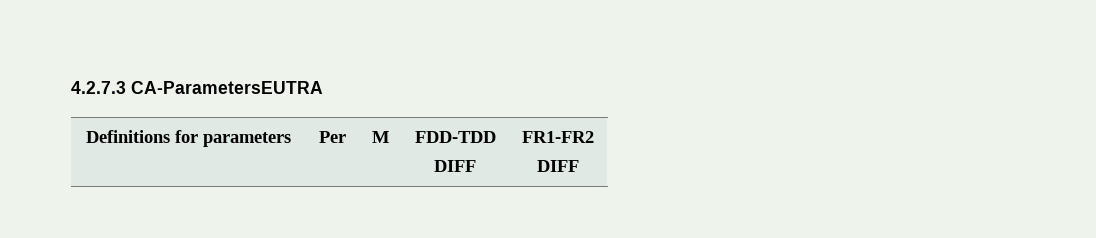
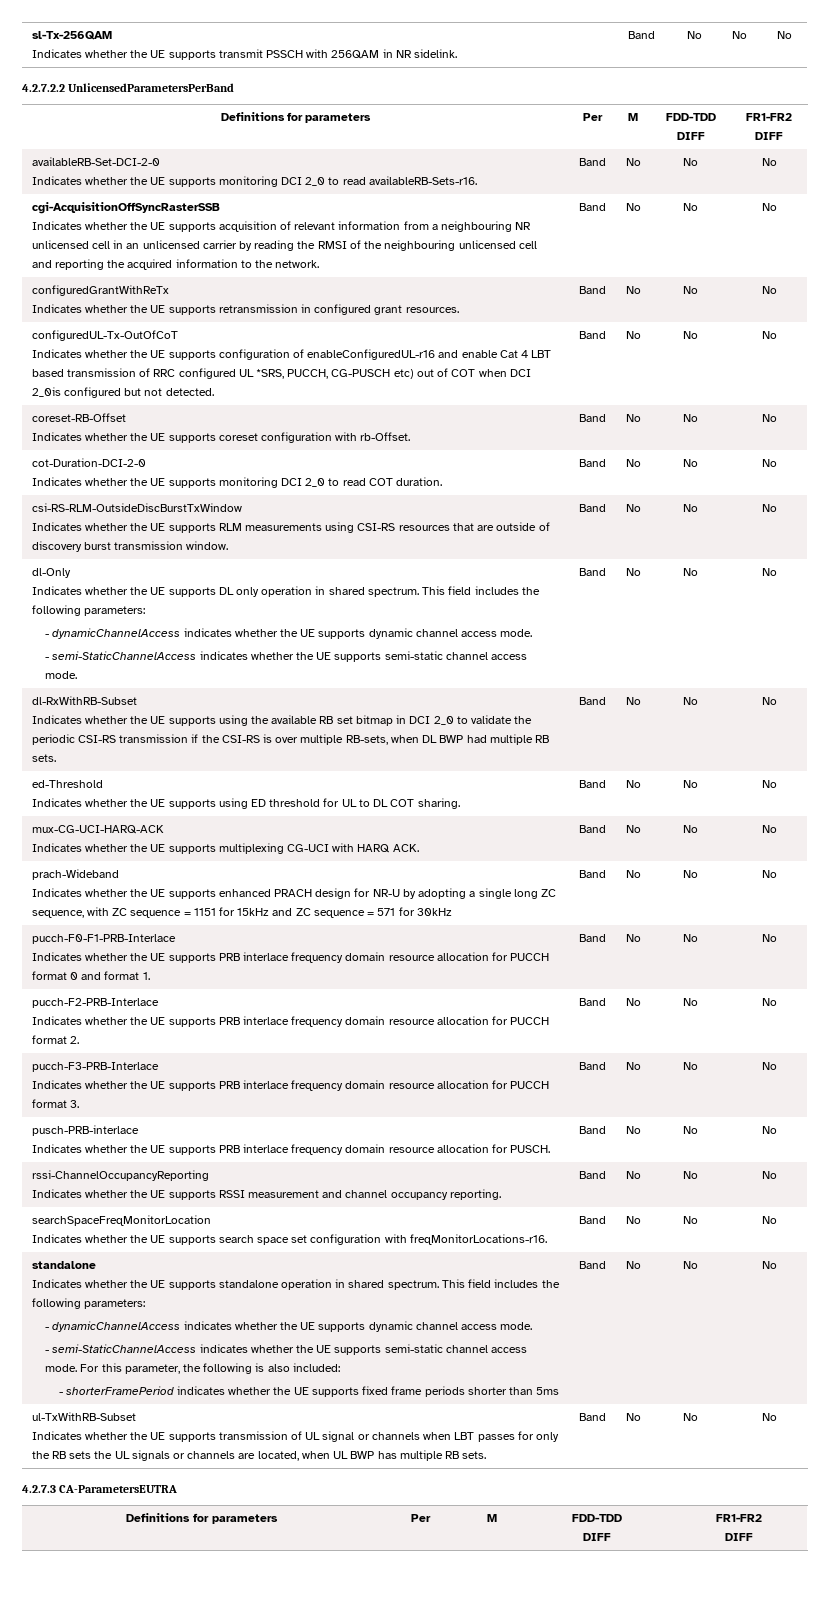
(71, 87) none -> [31,31,112,40] [31,49,458,60] [627,31,655,39] [686,31,702,39] [731,31,747,39] [776,31,792,39] [22,83,235,92] [220,112,372,123] [582,113,603,121] [628,113,638,121] [665,113,716,121] [676,132,705,140] [746,113,792,121] [755,132,783,140] [31,157,160,166] [31,176,477,187] [578,158,606,166] [625,158,641,166] [683,158,698,166] [761,158,777,166] [31,202,220,214] [31,221,532,232] [31,240,537,251] [31,259,320,270] [578,203,606,211] [625,203,641,211] [683,203,698,211] [761,203,777,211] [31,285,169,296] [31,304,459,315] [578,286,606,294] [625,286,641,294] [683,286,698,294] [761,286,777,294] [31,330,178,341] [31,349,552,360] [31,368,531,379] [31,387,214,398] [578,331,606,339] [625,331,641,339] [683,331,698,339] [761,331,777,339] [31,413,126,422] [31,432,411,443] [578,414,606,422] [625,414,641,422] [683,414,698,422] [761,414,777,422] [31,458,146,467] [31,477,443,488] [578,459,606,467] [625,459,641,467] [683,459,698,467] [761,459,777,467] [31,503,242,512] [31,522,550,533] [31,541,229,552] [578,504,606,512] [625,504,641,512] [683,504,698,512] [761,504,777,512] [31,568,71,578] [31,586,540,597] [31,605,145,616] [45,628,533,639] [45,651,528,662] [45,671,78,679] [578,568,606,576] [625,568,641,576] [683,568,698,576] [761,568,777,576] [31,696,137,705] [31,715,533,726] [31,734,550,745] [31,754,56,762] [578,697,606,705] [625,697,641,705] [683,697,698,705] [761,697,777,705] [31,780,103,788] [31,798,460,809] [578,780,606,788] [625,780,641,788] [683,780,698,788] [761,780,777,788] [31,825,164,834] [31,843,419,854] [578,825,606,833] [625,825,641,833] [683,825,698,833] [761,825,777,833] [31,869,119,880] [31,888,557,899] [31,907,452,918] [578,870,606,878] [625,870,641,878] [683,870,698,878] [761,870,777,878] [31,934,176,944] [31,952,550,963] [31,971,150,980] [578,934,606,942] [625,934,641,942] [683,934,698,942] [761,934,777,942] [31,998,159,1008] [31,1016,550,1027] [31,1035,79,1044] [578,998,606,1006] [625,998,641,1006] [683,998,698,1006] [761,998,777,1006] [31,1062,159,1072] [31,1080,550,1091] [31,1099,79,1108] [578,1062,606,1070] [625,1062,641,1070] [683,1062,698,1070] [761,1062,777,1070] [31,1125,139,1136] [31,1144,551,1155] [578,1126,606,1134] [625,1126,641,1134] [683,1126,698,1134] [761,1126,777,1134] [31,1170,209,1181] [31,1189,501,1200] [578,1171,606,1179] [625,1171,641,1179] [683,1171,698,1179] [761,1171,777,1179] [31,1215,211,1226] [31,1234,547,1245] [578,1216,606,1224] [625,1216,641,1224] [683,1216,698,1224] [761,1216,777,1224] [31,1261,96,1269] [31,1279,560,1290] [31,1298,145,1309] [45,1321,533,1332] [45,1344,528,1355] [45,1363,340,1374] [58,1386,560,1397] [578,1261,606,1269] [625,1261,641,1269] [683,1261,698,1269] [761,1261,777,1269] [31,1412,136,1421] [31,1431,560,1442] [31,1450,487,1461] [578,1413,606,1421] [625,1413,641,1421] [683,1413,698,1421] [761,1413,777,1421] sl-Tx-256QAM // Indicates whether the UE supports transmit PSSCH with 256QAM in NR sidelink. | Band | No | No | No // 4.2.7.2.2 UnlicensedParametersPerBand // Definitions for parameters | Per | M | FDD-TDD DIFF | FR1-FR2 DIFF // availableRB-Set-DCI-2-0 // Indicates whether the UE supports monitoring DCI 2_0 to read availableRB-Sets-r16. | Band | No | No | No // cgi-AcquisitionOffSyncRasterSSB // Indicates whether the UE supports acquisition of relevant information from a neighbouring NR unlicensed cell in an unlicensed carrier by reading the RMSI of the neighbouring unlicensed cell and reporting the acquired information to the network. | Band | No | No | No // configuredGrantWithReTx // Indicates whether the UE supports retransmission in configured grant resources. | Band | No | No | No // configuredUL-Tx-OutOfCoT // Indicates whether the UE supports configuration of enableConfiguredUL-r16 and enable Cat 4 LBT based transmission of RRC configured UL *SRS, PUCCH, CG-PUSCH etc) out of COT when DCI 2_0is configured but not detected. | Band | No | No | No // coreset-RB-Offset // Indicates whether the UE supports coreset configuration with rb-Offset. | Band | No | No | No // cot-Duration-DCI-2-0 // Indicates whether the UE supports monitoring DCI 2_0 to read COT duration. | Band | No | No | No // csi-RS-RLM-OutsideDiscBurstTxWindow // Indicates whether the UE supports RLM measurements using CSI-RS resources that are outside of discovery burst transmission window. | Band | No | No | No // dl-Only // Indicates whether the UE supports DL only operation in shared spectrum. This field includes the following parameters: // - dynamicChannelAccess indicates whether the UE supports dynamic channel access mode. // - semi-StaticChannelAccess indicates whether the UE supports semi-static channel access mode. | Band | No | No | No // dl-RxWithRB-Subset // Indicates whether the UE supports using the available RB set bitmap in DCI 2_0 to validate the periodic CSI-RS transmission if the CSI-RS is over multiple RB-sets, when DL BWP had multiple RB sets. | Band | No | No | No // ed-Threshold // Indicates whether the UE supports using ED threshold for UL to DL COT sharing. | Band | No | No | No // mux-CG-UCI-HARQ-ACK // Indicates whether the UE supports multiplexing CG-UCI with HARQ ACK. | Band | No | No | No // prach-Wideband // Indicates whether the UE supports enhanced PRACH design for NR-U by adopting a single long ZC sequence, with ZC sequence = 1151 for 15kHz and ZC sequence = 571 for 30kHz | Band | No | No | No // pucch-F0-F1-PRB-Interlace // Indicates whether the UE supports PRB interlace frequency domain resource allocation for PUCCH format 0 and format 1. | Band | No | No | No // pucch-F2-PRB-Interlace // Indicates whether the UE supports PRB interlace frequency domain resource allocation for PUCCH format 2. | Band | No | No | No // pucch-F3-PRB-Interlace // Indicates whether the UE supports PRB interlace frequency domain resource allocation for PUCCH format 3. | Band | No | No | No // pusch-PRB-interlace // Indicates whether the UE supports PRB interlace frequency domain resource allocation for PUSCH. | Band | No | No | No // rssi-ChannelOccupancyReporting // Indicates whether the UE supports RSSI measurement and channel occupancy reporting. | Band | No | No | No // searchSpaceFreqMonitorLocation // Indicates whether the UE supports search space set configuration with freqMonitorLocations-r16. | Band | No | No | No // standalone // Indicates whether the UE supports standalone operation in shared spectrum. This field includes the following parameters: // - dynamicChannelAccess indicates whether the UE supports dynamic channel access mode. // - semi-StaticChannelAccess indicates whether the UE supports semi-static channel access mode. For this parameter, the following is also included: // - shorterFramePeriod indicates whether the UE supports fixed frame periods shorter than 5ms | Band | No | No | No // ul-TxWithRB-Subset // Indicates whether the UE supports transmission of UL signal or channels when LBT passes for only the RB sets the UL signals or channels are located, when UL BWP has multiple RB sets. | Band | No | No | No //

